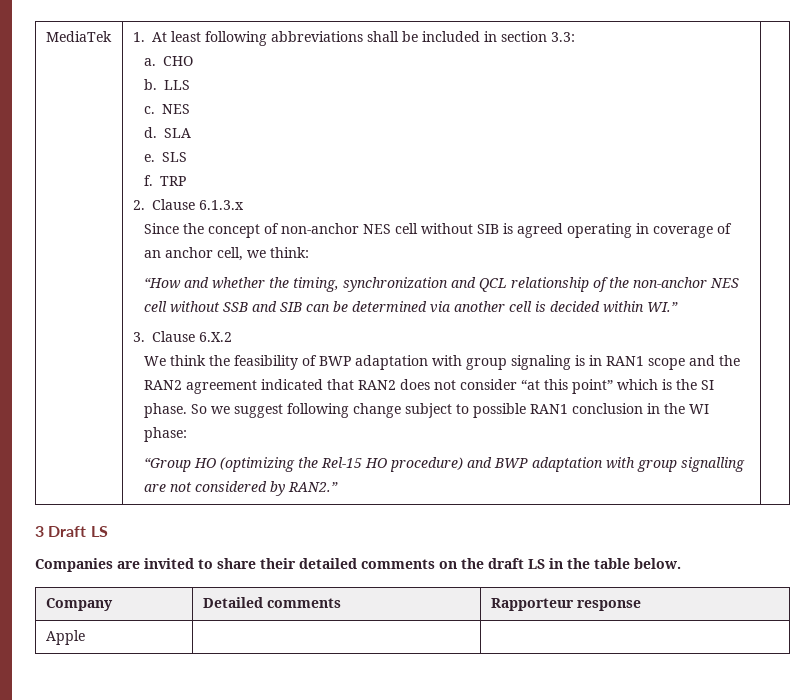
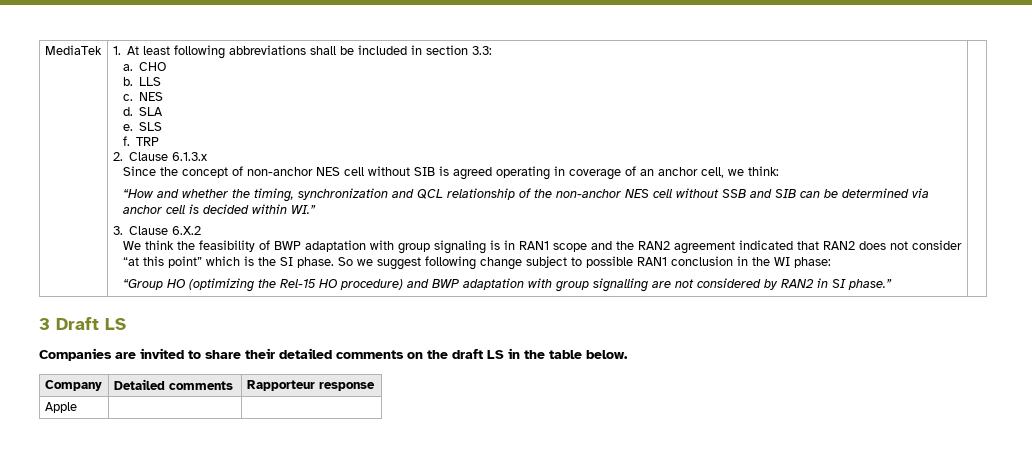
[454,301,506,312] another -> [122,205,162,214] anchor
[288,482,339,492] RAN2.” -> [780,278,892,290] RAN2 in SI phase.”

